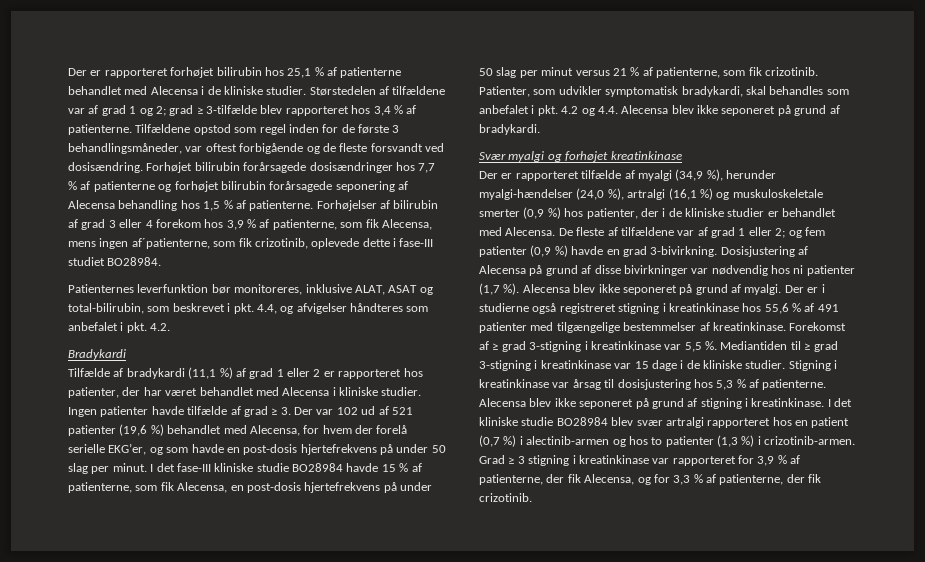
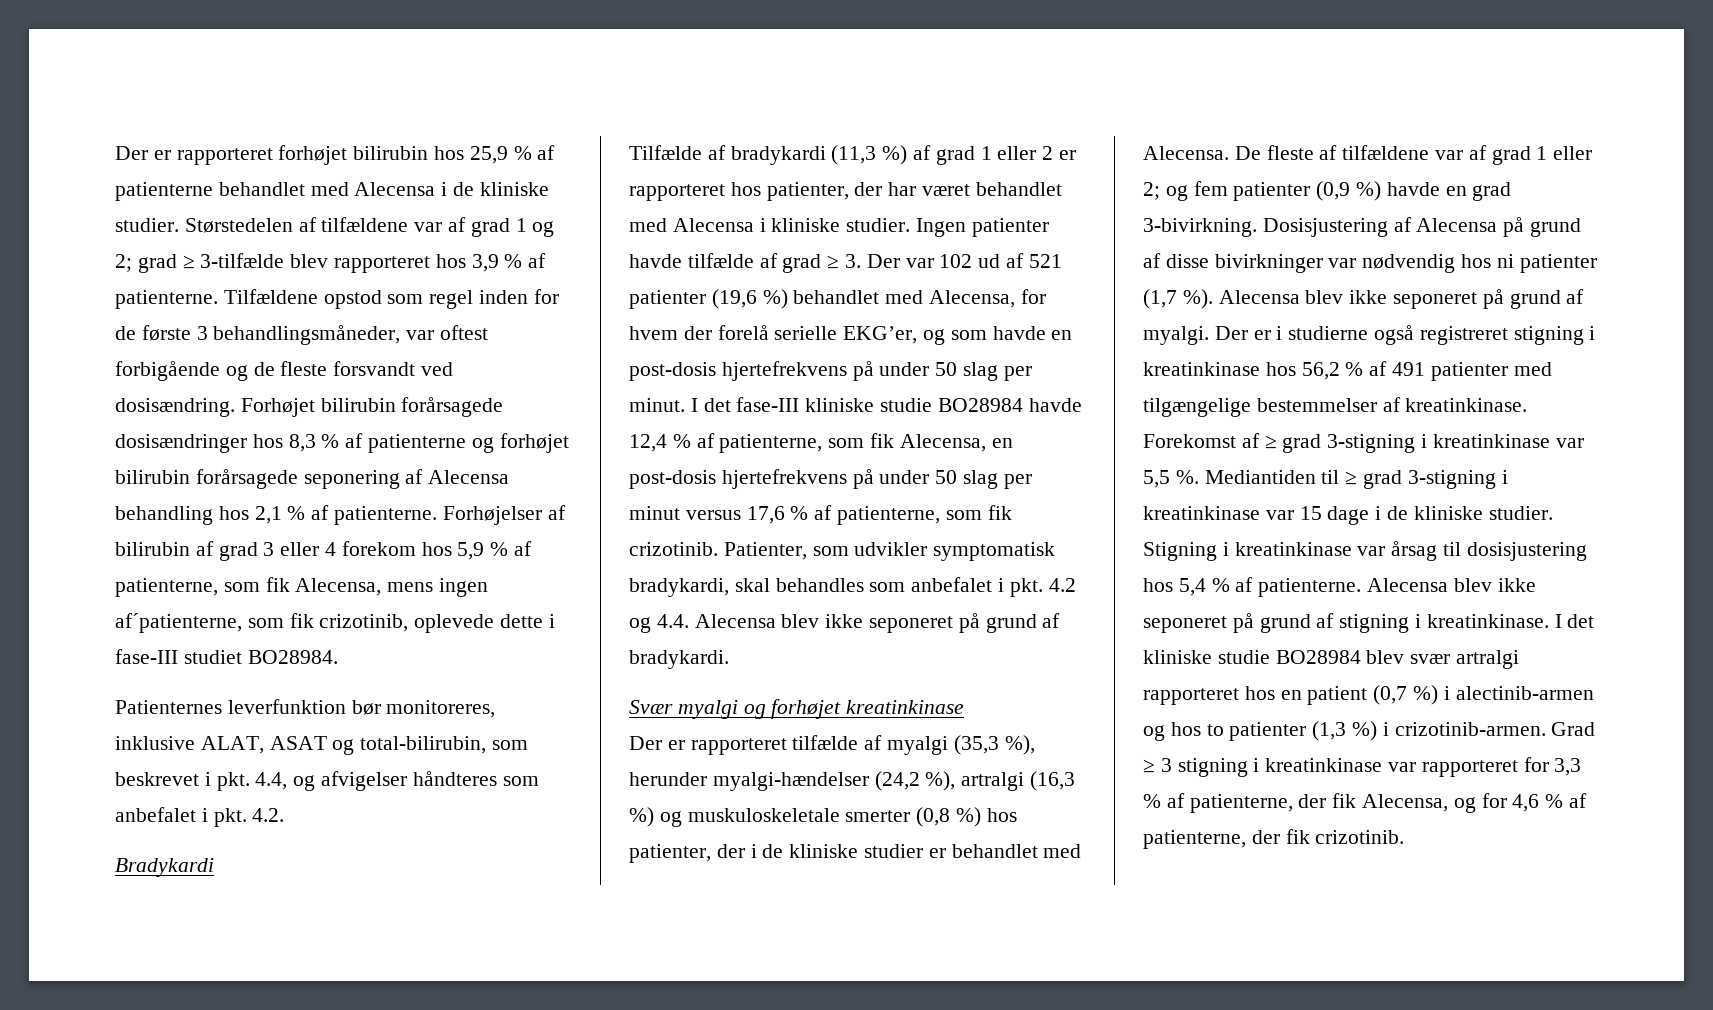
[287,68,312,78] 25,1 -> [469,146,508,164] 25,9
[373,106,391,116] 3,4 -> [471,254,499,272] 3,9
[418,163,436,173] 7,7 -> [288,434,316,452] 8,3
[203,201,221,211] 1,5 -> [254,506,282,524] 2,1
[226,220,244,230] 3,9 -> [457,542,485,560] 5,9
[188,367,217,379] (11,1 -> [831,145,877,165] (11,3
[381,464,396,472] 15 -> [629,434,667,452] 12,4
[612,68,627,76] 21 -> [746,506,785,524] 17,6
[675,169,704,181] (34,9 -> [953,735,999,755] (35,3
[576,188,605,200] (24,0 -> [874,771,920,791] (24,2
[668,188,697,200] (16,1 -> [1030,771,1076,791] (16,3
[523,207,545,219] (0,9 -> [916,807,951,827] (0,8
[764,303,789,314] 55,6 -> [1301,362,1340,380] 56,2
[716,380,734,390] 5,3 -> [1178,578,1206,596] 5,4
[757,456,775,466] 3,9 -> [1554,758,1582,776] 3,3
[673,475,691,485] 3,3 -> [1512,794,1540,812] 4,6

